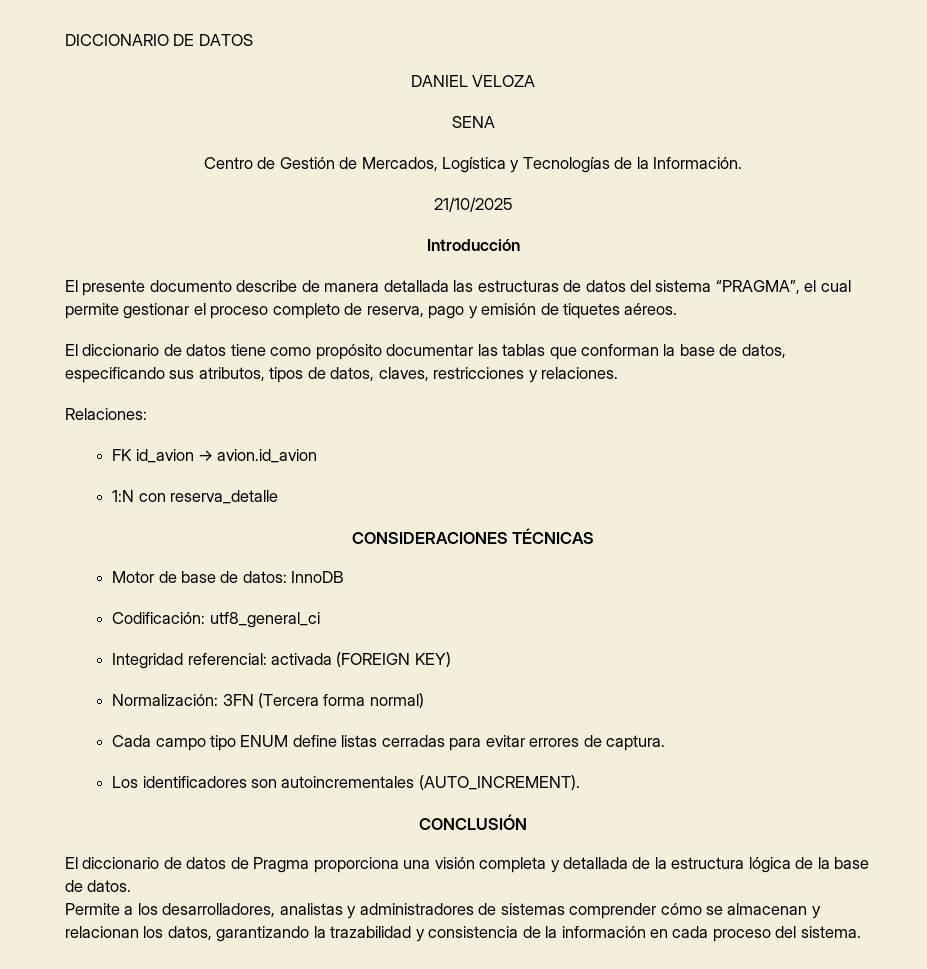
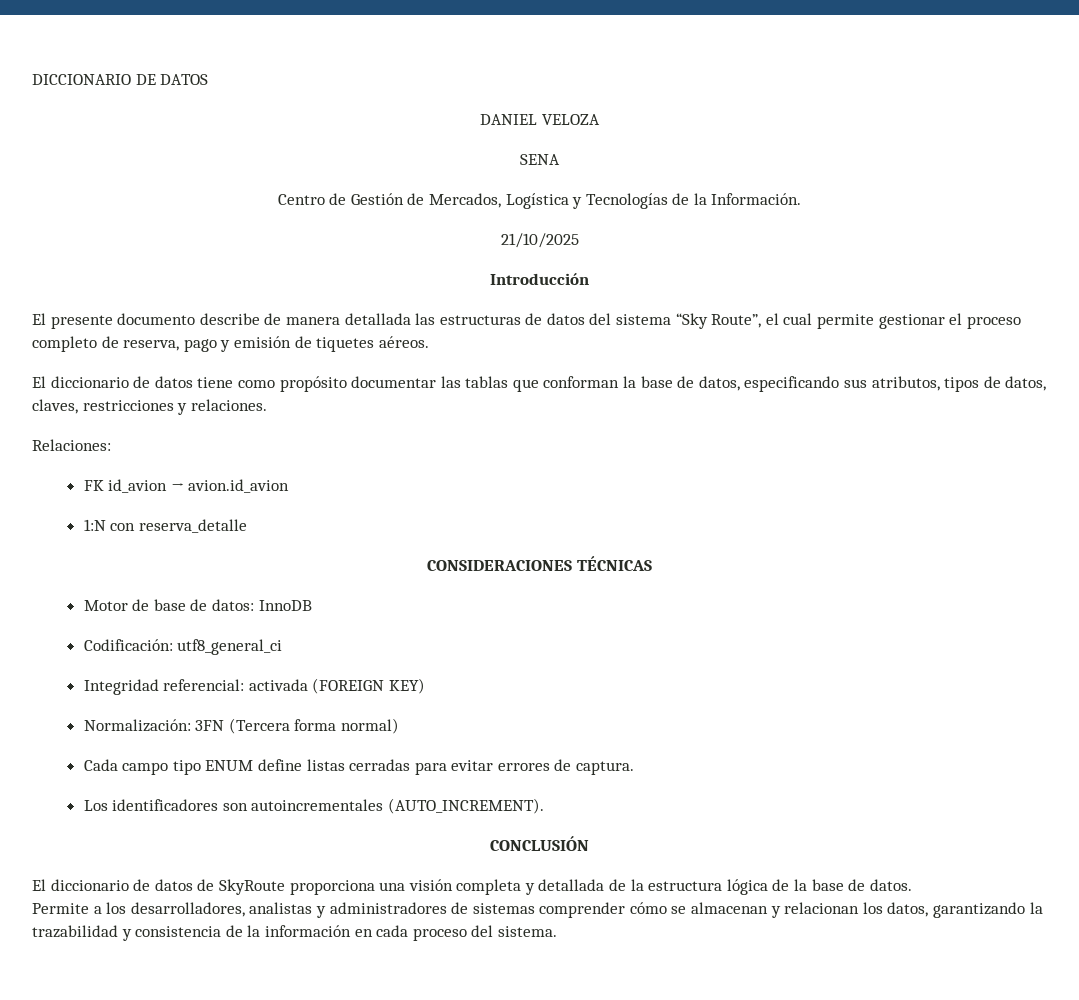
[715,280,800,294] “PRAGMA”, -> [675,313,762,329] “Sky Route”,
[253,857,310,873] Pragma -> [218,879,285,895] SkyRoute

